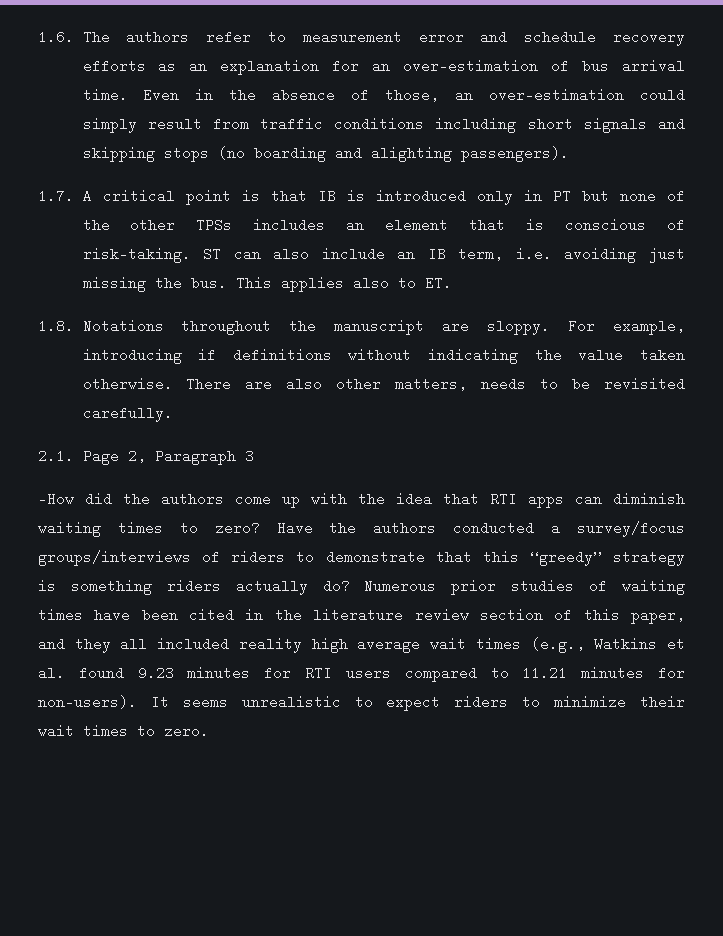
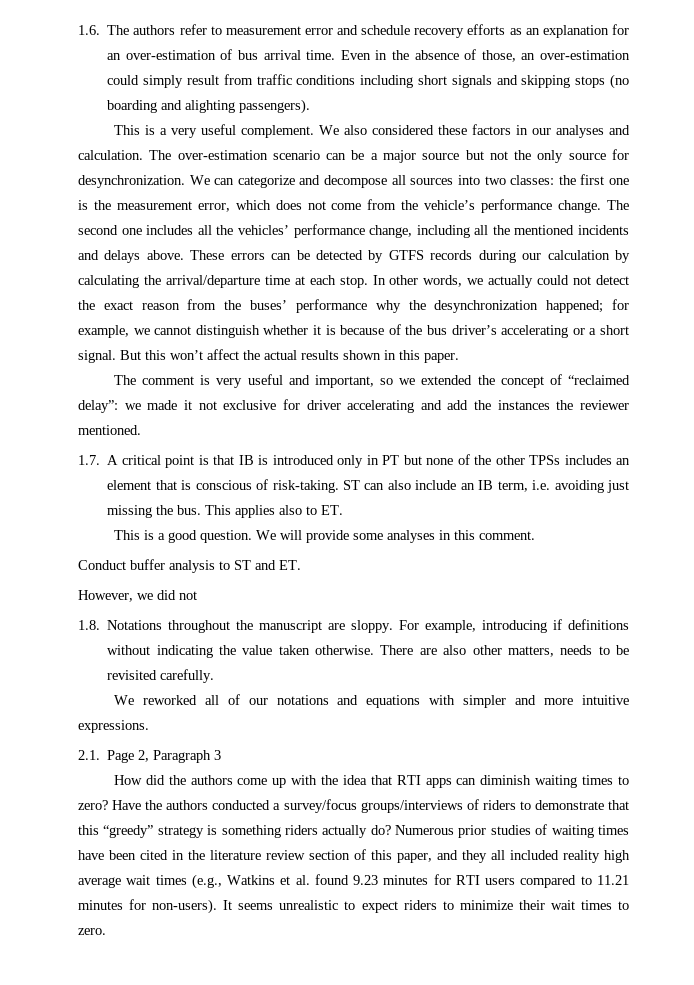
(569, 154) none -> [113,124,630,138] [78,149,629,163] [78,174,630,188] [78,199,629,213] [78,224,629,238] [78,250,631,263] [78,275,630,288] [78,299,629,313] [78,324,630,338] [78,349,459,363] [113,374,630,388] [78,399,630,413] [78,425,141,435] // This is a very useful complement. We also considered these factors in our analyses and calculation. The over-estimation scenario can be a major source but not the only source for desynchronization. We can categorize and decompose all sources into two classes: the first one is the measurement error, which does not come from the vehicle’s performance change. The second one includes all the vehicles’ performance change, including all the mentioned incidents and delays above. These errors can be detected by GTFS records during our calculation by calculating the arrival/departure time at each stop. In other words, we actually could not detect the exact reason from the buses’ performance why the desynchronization happened; for example, we cannot distinguish whether it is because of the bus driver’s accelerating or a short signal. But this won’t affect the actual results shown in this paper. // The comment is very useful and important, so we extended the concept of “reclaimed delay”: we made it not exclusive for driver accelerating and add the instances the reviewer mentioned.
(452, 283) none -> [113,530,535,543] [78,559,301,573] [78,590,197,602] // This is a good question. We will provide some analyses in this comment. // Conduct buffer analysis to ST and ET. // However, we did not
(173, 414) none -> [113,694,629,708] [78,720,149,733] // We reworked all of our notations and equations with simpler and more intuitive expressions.
[38,492,74,506] -How -> [113,775,142,785] How

